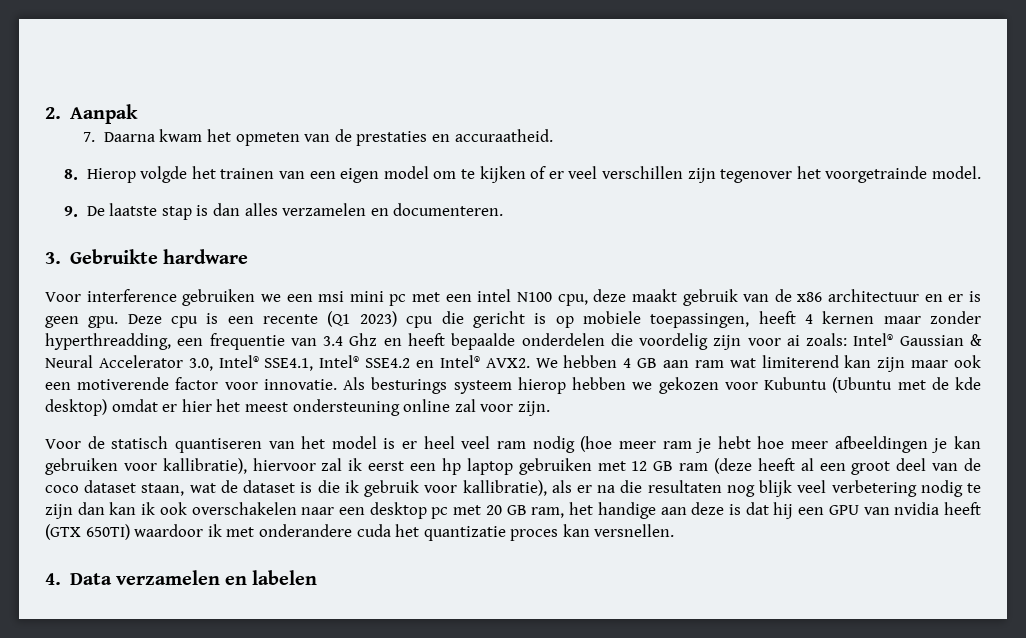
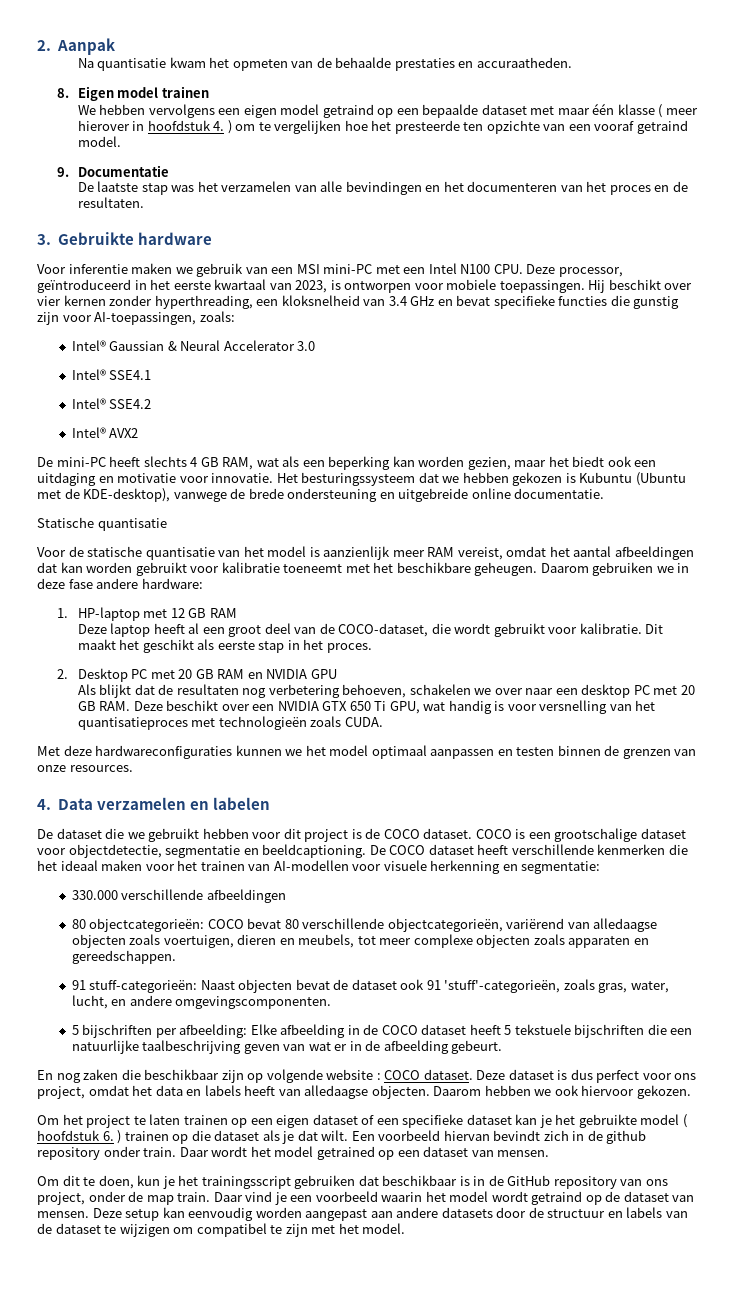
[83,132,155,142] 7. Daarna -> [77,58,167,71] Na quantisatie
(352, 135) none -> [335,57,392,68] behaalde
[454,129,553,142] accuraatheid. -> [476,57,572,68] accuraatheden.
[86,166,928,183] Hierop volgde het trainen van een eigen model om te kijken of er veel verschillen zijn tegenover het voorgetrainde -> [77,86,209,101] [77,103,698,118] [77,120,688,134] Eigen model trainen // We hebben vervolgens een eigen model getraind op een bepaalde dataset met maar één klasse ( meer hierover in hoofdstuk 4. ) om te vergelijken hoe het presteerde ten opzichte van een vooraf getraind
(79, 211) none -> [77,165,169,177] Documentatie //
[196,203,504,216] [45,249,248,264] [45,289,981,306] [45,311,982,328] [45,333,709,350] is dan alles verzamelen en documenteren. // 3. Gebruikte hardware // Voor interference gebruiken we een msi mini pc met een intel N100 cpu, deze maakt gebruik van de x86 architectuur en er is geen gpu. Deze cpu is een recente (Q1 2023) cpu die gericht is op mobiele toepassingen, heeft 4 kernen maar zonder hyperthreadding, een frequentie van 3.4 Ghz en heeft bepaalde onderdelen die voordelig -> [171,181,688,195] [77,197,144,208] [37,232,212,245] [37,263,623,277] [37,279,693,293] [37,295,680,309] was het verzamelen van alle bevindingen en het documenteren van het proces en de resultaten. // 3. Gebruikte hardware // Voor inferentie maken we gebruik van een MSI mini-PC met een Intel N100 CPU. Deze processor, geïntroduceerd in het eerste kwartaal van 2023, is ontworpen voor mobiele toepassingen. Hij beschikt over vier kernen zonder hyperthreading, een kloksnelheid van 3.4 GHz en bevat specifieke functies die gunstig
[786,335,800,346] ai -> [94,312,197,325] AI-toepassingen,
(848, 339) none -> (235, 316) //
[188,355,314,371] 3.0, Intel® SSE4.1, -> [297,341,316,351] [71,369,152,380] 3.0 // Intel® SSE4.1 //
[415,355,982,372] [45,377,982,394] [45,399,550,416] en Intel® AVX2. We hebben 4 GB aan ram wat limiterend kan zijn maar ook een motiverende factor voor innovatie. Als besturings systeem hierop hebben we gekozen voor Kubuntu (Ubuntu met de kde desktop) omdat er hier het meest ondersteuning online zal voor zijn. -> [71,427,139,438] [37,456,657,470] [37,472,686,486] [37,488,605,502] [37,517,167,531] // Intel® AVX2 // De mini-PC heeft slechts 4 GB RAM, wat als een beperking kan worden gezien, maar het biedt ook een uitdaging en motivatie voor innovatie. Het besturingssysteem dat we hebben gekozen is Kubuntu (Ubuntu met de KDE-desktop), vanwege de brede ondersteuning en uitgebreide online documentatie. // Statische quantisatie
[111,436,262,453] statisch quantiseren -> [87,546,215,560] statische quantisatie
[402,436,981,453] [45,458,752,475] er heel veel ram nodig (hoe meer ram je hebt hoe meer afbeeldingen je kan gebruiken voor kallibratie), hiervoor zal ik eerst een hp laptop gebruiken met 12 GB ram (deze -> [323,546,694,560] [37,562,690,576] [37,578,203,589] [57,607,237,621] [77,623,151,637] aanzienlijk meer RAM vereist, omdat het aantal afbeeldingen dat kan worden gebruikt voor kalibratie toeneemt met het beschikbare geheugen. Daarom gebruiken we in deze fase andere hardware: // 1. HP-laptop met 12 GB RAM // Deze laptop
[45,480,982,497] [45,502,297,519] coco dataset staan, wat de dataset is die ik gebruik voor kallibratie), als er na die resultaten nog blijk veel verbetering nodig te zijn dan kan ik ook overschakelen -> [338,623,664,637] [77,639,372,653] [57,668,337,682] [77,684,523,698] COCO-dataset, die wordt gebruikt voor kalibratie. Dit maakt het geschikt als eerste stap in het proces. // 2. Desktop PC met 20 GB RAM en NVIDIA GPU // Als blijkt dat de resultaten nog verbetering behoeven, schakelen we over
[431,502,982,519] [45,524,675,541] pc met 20 GB ram, het handige aan deze is dat hij een GPU van nvidia heeft (GTX 650TI) waardoor ik met onderandere cuda het quantizatie proces kan versnellen. -> [633,685,695,695] [77,700,656,714] [77,716,383,730] [37,745,697,759] [37,765,133,772] PC met 20 GB RAM. Deze beschikt over een NVIDIA GTX 650 Ti GPU, wat handig is voor versnelling van het quantisatieproces met technologieën zoals CUDA. // Met deze hardwareconfiguraties kunnen we het model optimaal aanpassen en testen binnen de grenzen van onze resources.
(318, 577) none -> [37,828,686,842] [37,844,688,858] [37,860,601,874] [71,889,286,903] [71,918,658,932] [71,934,649,948] [71,950,176,964] [71,979,669,993] [71,995,332,1009] [71,1024,693,1038] [71,1040,503,1054] [37,1069,697,1083] [37,1085,691,1099] [37,1114,687,1128] [37,1130,647,1144] [37,1146,550,1160] [37,1175,668,1189] [37,1191,695,1205] [37,1207,688,1221] [37,1223,406,1237] // De dataset die we gebruikt hebben voor dit project is de COCO dataset. COCO is een grootschalige dataset voor objectdetectie, segmentatie en beeldcaptioning. De COCO dataset heeft verschillende kenmerken die het ideaal maken voor het trainen van AI-modellen voor visuele herkenning en segmentatie: // 330.000 verschillende afbeeldingen // 80 objectcategorieën: COCO bevat 80 verschillende objectcategorieën, variërend van alledaagse objecten zoals voertuigen, dieren en meubels, tot meer complexe objecten zoals apparaten en gereedschappen. // 91 stuff-categorieën: Naast objecten bevat de dataset ook 91 'stuff'-categorieën, zoals gras, water, lucht, en andere omgevingscomponenten. // 5 bijschriften per afbeelding: Elke afbeelding in de COCO dataset heeft 5 tekstuele bijschriften die een natuurlijke taalbeschrijving geven van wat er in de afbeelding gebeurt. // En nog zaken die beschikbaar zijn op volgende website : COCO dataset. Deze dataset is dus perfect voor ons project, omdat het data en labels heeft van alledaagse objecten. Daarom hebben we ook hiervoor gekozen. // Om het project te laten trainen op een eigen dataset of een specifieke dataset kan je het gebruikte model ( hoofdstuk 6. ) trainen op die dataset als je dat wilt. Een voorbeeld hiervan bevindt zich in de github repository onder train. Daar wordt het model getrained op een dataset van mensen. // Om dit te doen, kun je het trainingsscript gebruiken dat beschikbaar is in de GitHub repository van ons project, onder de map train. Daar vind je een voorbeeld waarin het model wordt getraind op de dataset van mensen. Deze setup kan eenvoudig worden aangepast aan andere datasets door de structuur en labels van de dataset te wijzigen om compatibel te zijn met het model.

